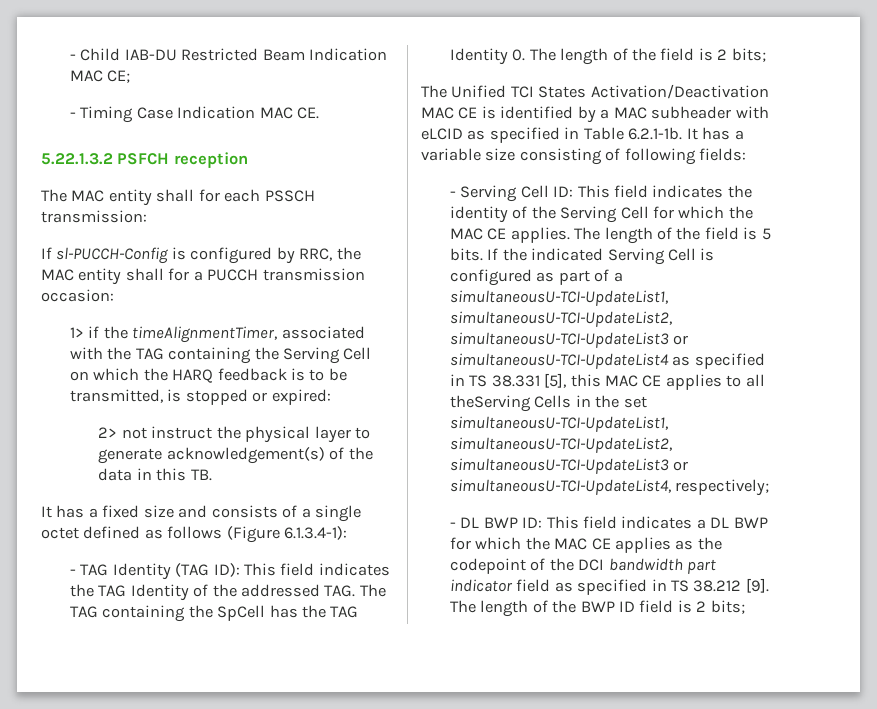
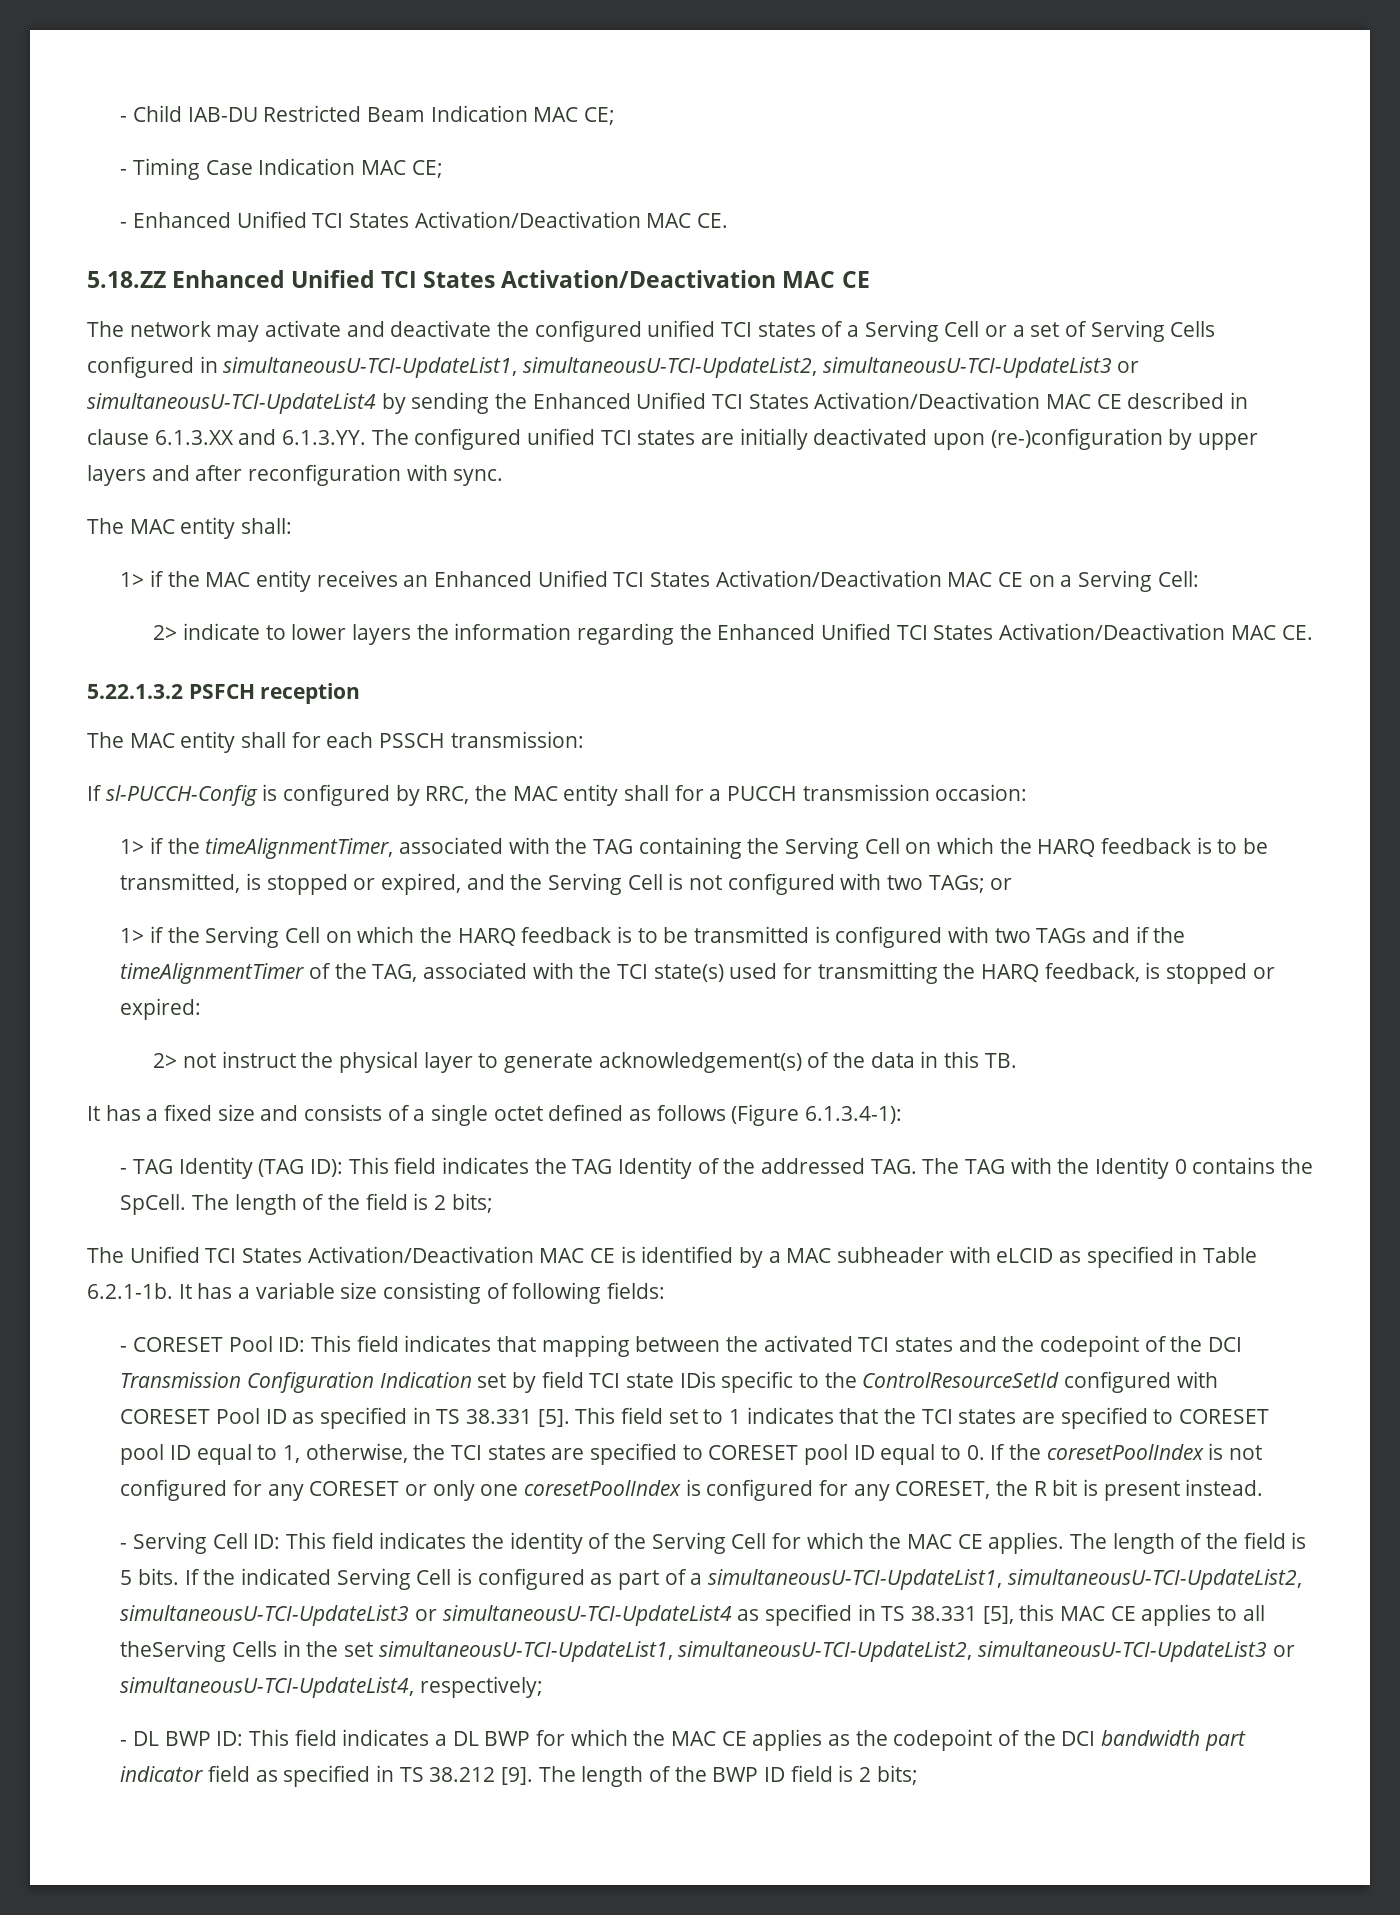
(293, 113) none -> [411,160,443,178] [120,211,728,228] [87,270,870,288] [87,320,1216,342] [87,356,1140,378] [87,392,1249,414] [87,428,1259,450] [87,464,504,486] [87,517,293,539] [120,570,1199,592] [153,623,1276,645] CE; // - Enhanced Unified TCI States Activation/Deactivation MAC CE. // 5.18.ZZ Enhanced Unified TCI States Activation/Deactivation MAC CE // The network may activate and deactivate the configured unified TCI states of a Serving Cell or a set of Serving Cells configured in simultaneousU-TCI-UpdateList1, simultaneousU-TCI-UpdateList2, simultaneousU-TCI-UpdateList3 or simultaneousU-TCI-UpdateList4 by sending the Enhanced Unified TCI States Activation/Deactivation MAC CE described in clause 6.1.3.XX and 6.1.3.YY. The configured unified TCI states are initially deactivated upon (re-)configuration by upper layers and after reconfiguration with sync. // The MAC entity shall: // 1> if the MAC entity receives an Enhanced Unified TCI States Activation/Deactivation MAC CE on a Serving Cell: // 2> indicate to lower layers the information regarding the Enhanced Unified TCI States Activation/Deactivation MAC
(268, 397) none -> [380,873,1013,895] [120,926,1186,948] [120,962,1275,984] expired, and the Serving Cell is not configured with two TAGs; or // 1> if the Serving Cell on which the HARQ feedback is to be transmitted is configured with two TAGs and if the timeAlignmentTimer of the TAG, associated with the TCI state(s) used for transmitting the HARQ feedback, is stopped or
[102,605,359,622] [449,48,526,65] containing the SpCell has the TAG Identity 0. -> [1010,1157,1313,1179] [120,1194,187,1215] with the Identity 0 contains the SpCell.
(747, 154) none -> [120,1335,1242,1357] [120,1371,1218,1393] [120,1407,1269,1429] [120,1443,1262,1465] [120,1479,1264,1501] // - CORESET Pool ID: This field indicates that mapping between the activated TCI states and the codepoint of the DCI Transmission Configuration Indication set by field TCI state IDis specific to the ControlResourceSetId configured with CORESET Pool ID as specified in TS 38.331 [5]. This field set to 1 indicates that the TCI states are specified to CORESET pool ID equal to 1, otherwise, the TCI states are specified to CORESET pool ID equal to 0. If the coresetPoolIndex is not configured for any CORESET or only one coresetPoolIndex is configured for any CORESET, the R bit is present instead.

